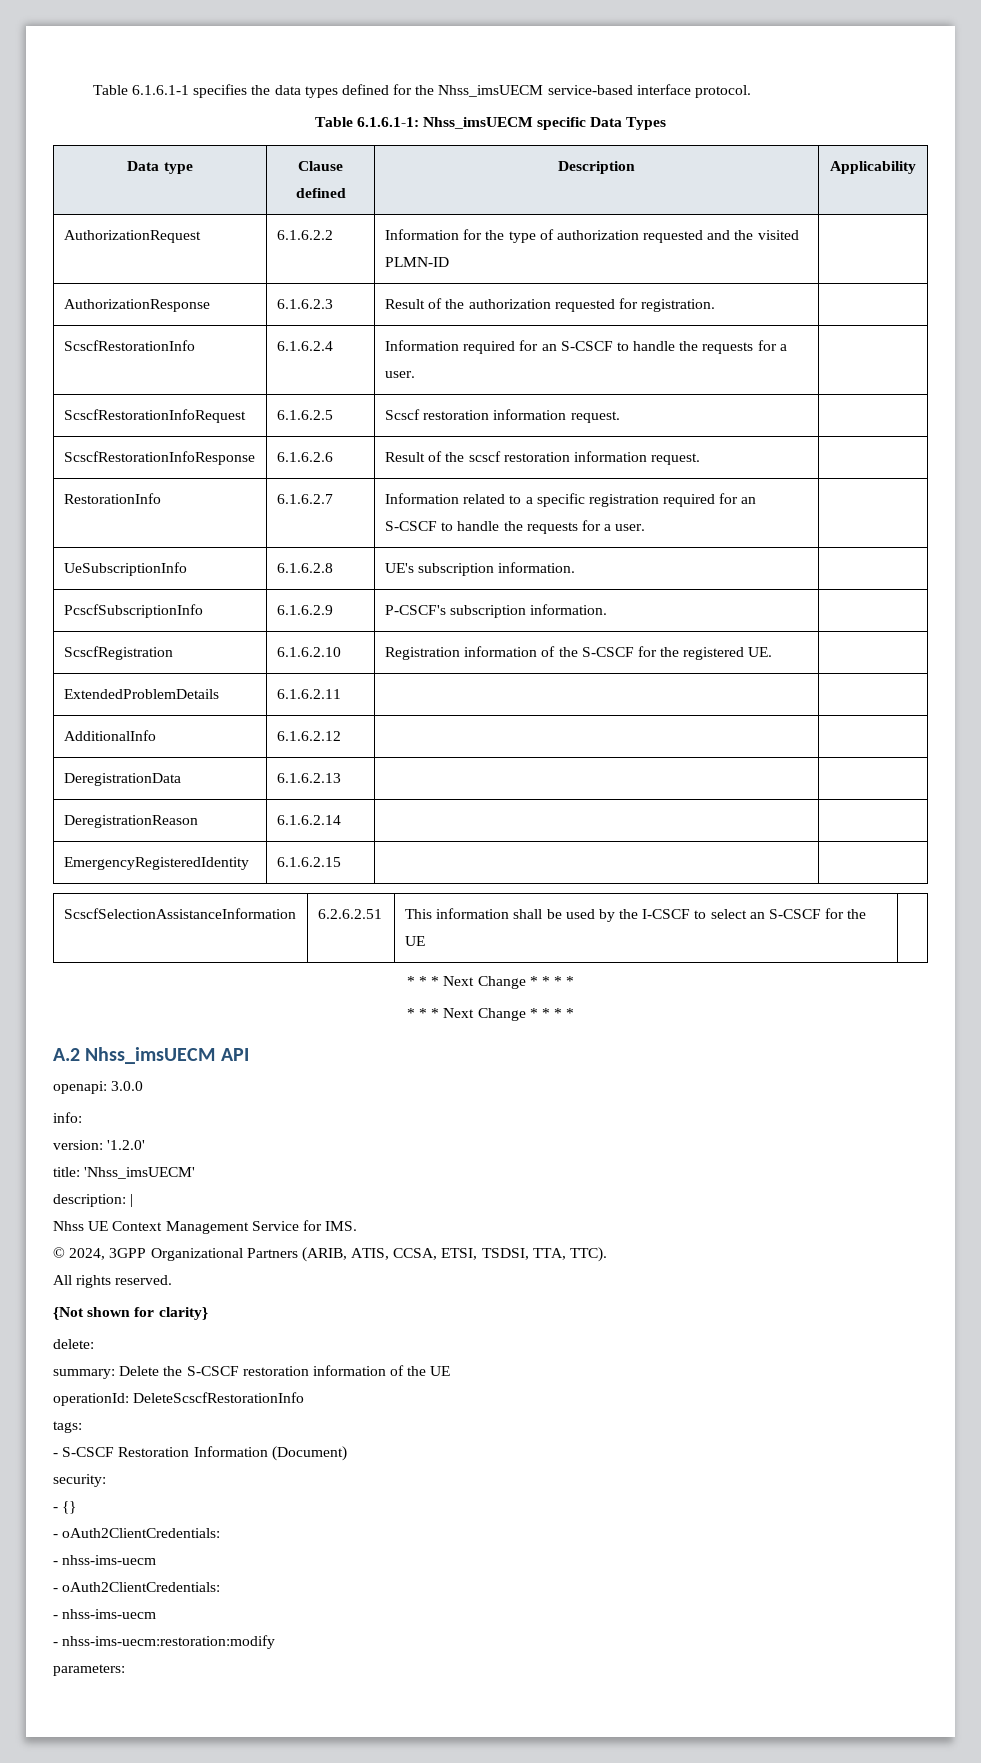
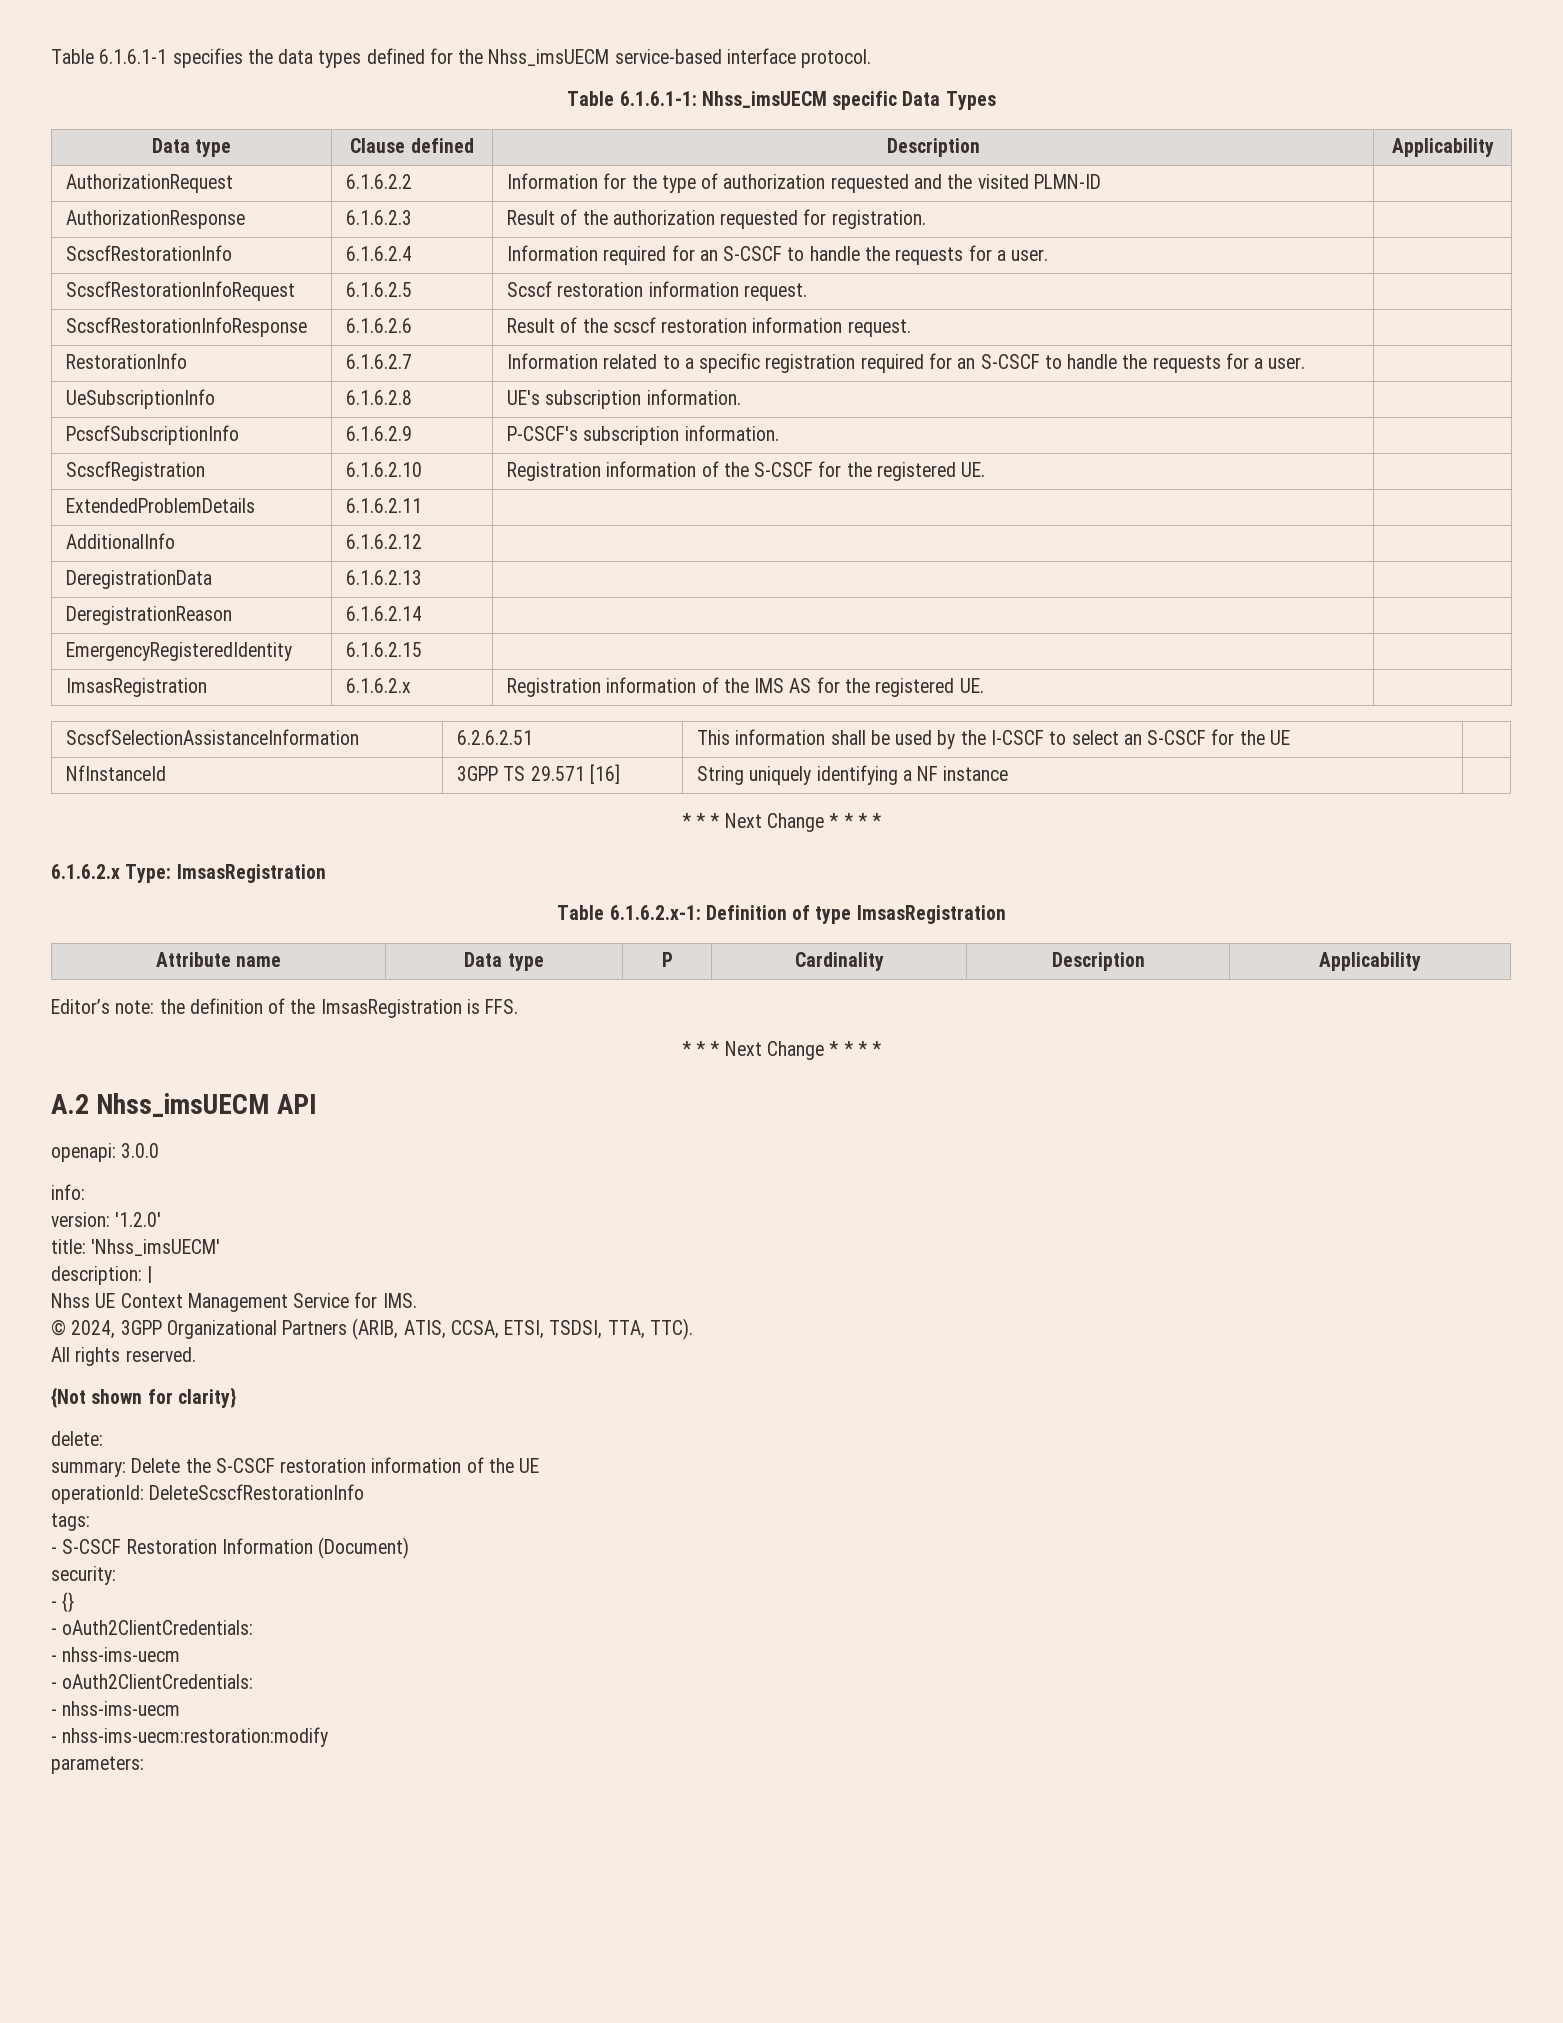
(341, 862) none -> [66,678,208,697] [346,678,412,693] [507,677,984,697] // ImsasRegistration | 6.1.6.2.x | Registration information of the IMS AS for the registered UE. |
[406,976,575,989] // * * * Next Change * * * * -> [66,765,167,781] [457,764,620,784] [697,765,1009,785] [681,813,882,832] [51,864,326,883] [557,905,1006,924] [155,952,282,967] [464,952,544,971] [661,952,673,967] [794,952,884,971] [1051,952,1145,971] [1319,952,1421,971] [51,998,519,1018] // NfInstanceId | 3GPP TS 29.571 [16] | String uniquely identifying a NF instance | // * * * Next Change * * * * // 6.1.6.2.x Type: ImsasRegistration // Table 6.1.6.2.x-1: Definition of type ImsasRegistration // Attribute name | Data type | P | Cardinality | Description | Applicability // Editor’s note: the definition of the ImsasRegistration is FFS.

